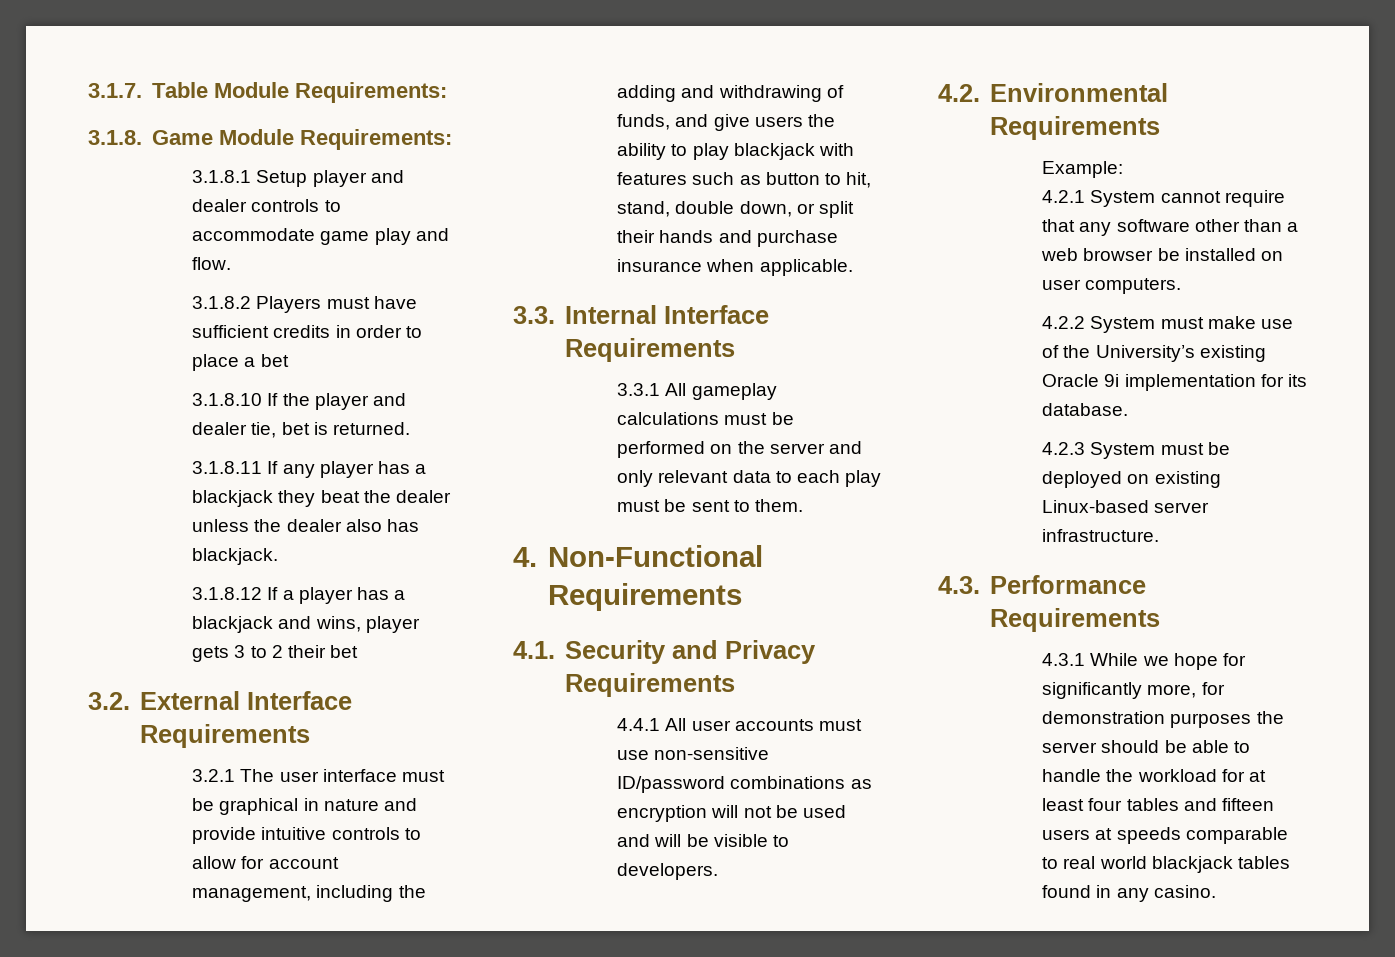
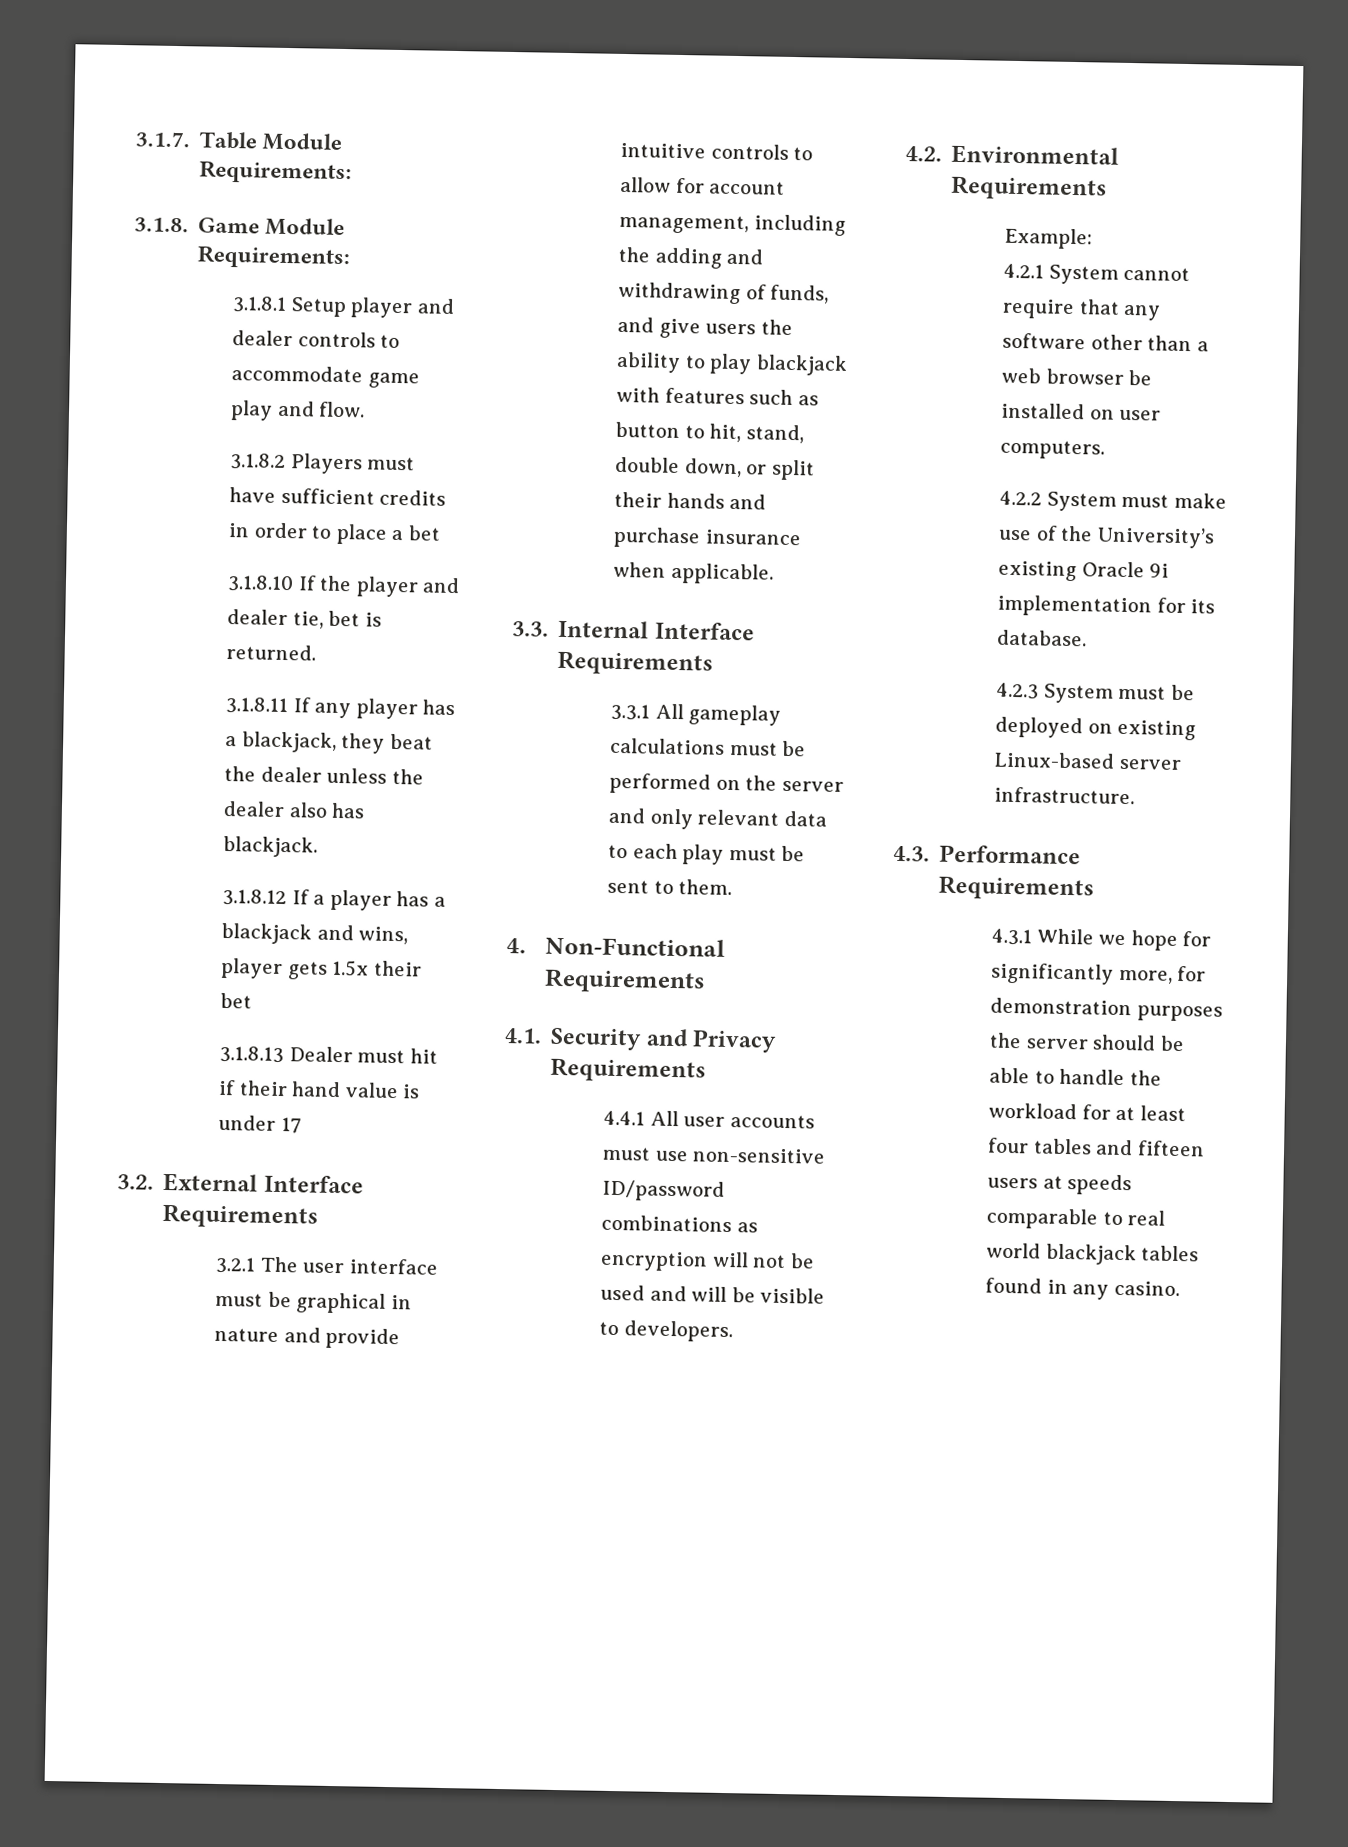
[192,490,274,507] blackjack -> [240,731,337,753] blackjack,
[234,645,283,658] 3 to 2 -> [332,959,370,977] 1.5x
(358, 651) none -> [219,1045,438,1064] [218,1079,421,1099] [218,1114,302,1134] // 3.1.8.13 Dealer must hit if their hand value is under 17

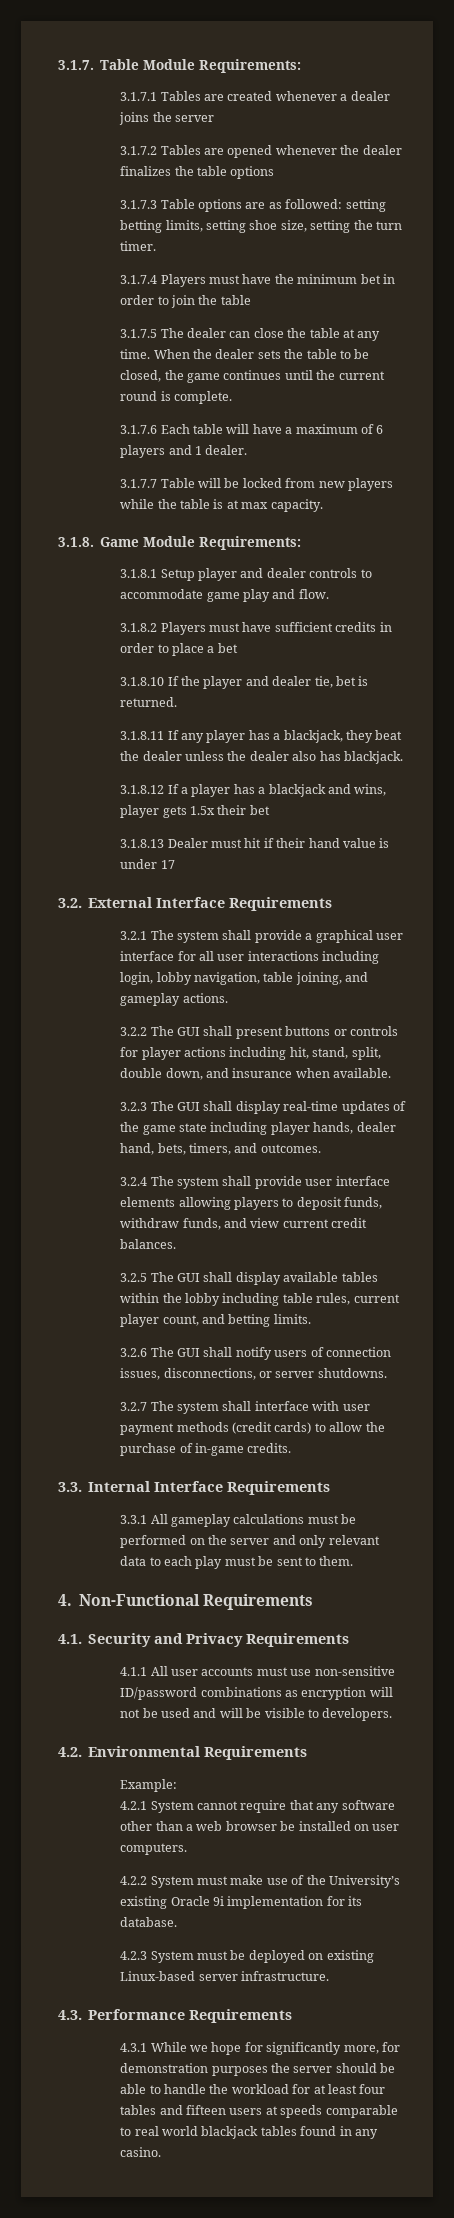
(353, 172) none -> [120,91,390,101] [119,112,215,125] [120,145,402,158] [120,166,275,179] [120,199,386,212] [120,220,402,233] [120,241,157,251] [120,274,395,287] [120,295,251,308] [120,328,381,341] [120,349,370,359] [120,370,385,383] [120,391,233,404] [120,424,384,434] [120,445,248,458] [120,478,393,491] [120,499,323,512] // 3.1.7.1 Tables are created whenever a dealer joins the server // 3.1.7.2 Tables are opened whenever the dealer finalizes the table options // 3.1.7.3 Table options are as followed: setting betting limits, setting shoe size, setting the turn timer. // 3.1.7.4 Players must have the minimum bet in order to join the table // 3.1.7.5 The dealer can close the table at any time. When the dealer sets the table to be closed, the game continues until the current round is complete. // 3.1.7.6 Each table will have a maximum of 6 players and 1 dealer. // 3.1.7.7 Table will be locked from new players while the table is at max capacity.
[302,1258,438,1275] [215,1291,412,1314] [214,1327,401,1350] [620,142,814,161] [620,176,786,195] [619,213,846,236] [618,246,765,269] [618,281,830,305] [617,316,793,339] [616,351,848,376] [616,386,819,406] [615,421,804,444] [615,456,815,481] [614,491,767,510] [613,526,802,549] [613,561,774,585] user interface must be graphical in nature and provide intuitive controls to allow for account management, including the adding and withdrawing of funds, and give users the ability to play blackjack with features such as button to hit, stand, double down, or split their hands and purchase insurance when applicable. -> [177,930,403,943] [120,951,380,964] [120,972,369,985] [120,993,228,1006] [120,1026,398,1039] [120,1047,381,1060] [120,1068,392,1080] [120,1101,406,1114] [120,1122,396,1135] [120,1143,321,1155] [120,1176,390,1189] [120,1197,383,1210] [120,1218,368,1230] [120,1239,177,1249] [120,1272,378,1285] [120,1293,400,1306] [120,1314,311,1327] [120,1347,391,1360] [120,1368,387,1380] [120,1401,370,1414] [120,1422,385,1435] [120,1443,292,1456] system shall provide a graphical user interface for all user interactions including login, lobby navigation, table joining, and gameplay actions. // 3.2.2 The GUI shall present buttons or controls for player actions including hit, stand, split, double down, and insurance when available. // 3.2.3 The GUI shall display real-time updates of the game state including player hands, dealer hand, bets, timers, and outcomes. // 3.2.4 The system shall provide user interface elements allowing players to deposit funds, withdraw funds, and view current credit balances. // 3.2.5 The GUI shall display available tables within the lobby including table rules, current player count, and betting limits. // 3.2.6 The GUI shall notify users of connection issues, disconnections, or server shutdowns. // 3.2.7 The system shall interface with user payment methods (credit cards) to allow the purchase of in-game credits.
[603,1110,646,1126] 4.4.1 -> [120,1667,148,1676] 4.1.1

